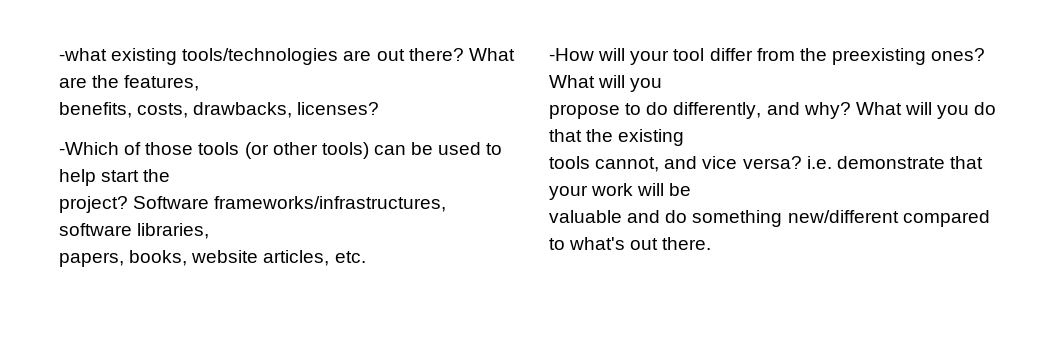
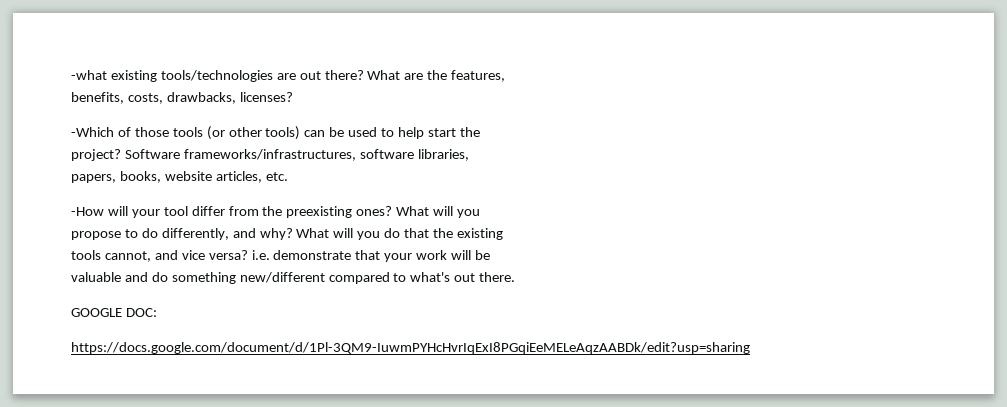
(712, 243) none -> [71,308,157,317] [71,342,750,354] // GOOGLE DOC: // https://docs.google.com/document/d/1Pl-3QM9-IuwmPYHcHvrIqExI8PGqiEeMELeAqzAABDk/edit?usp=sharing

